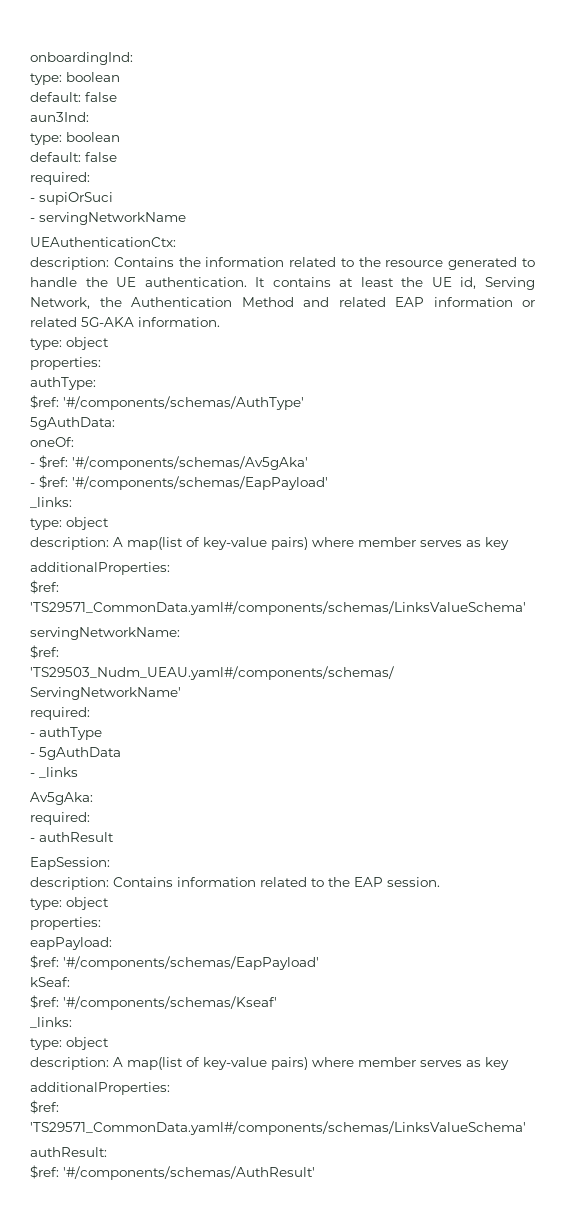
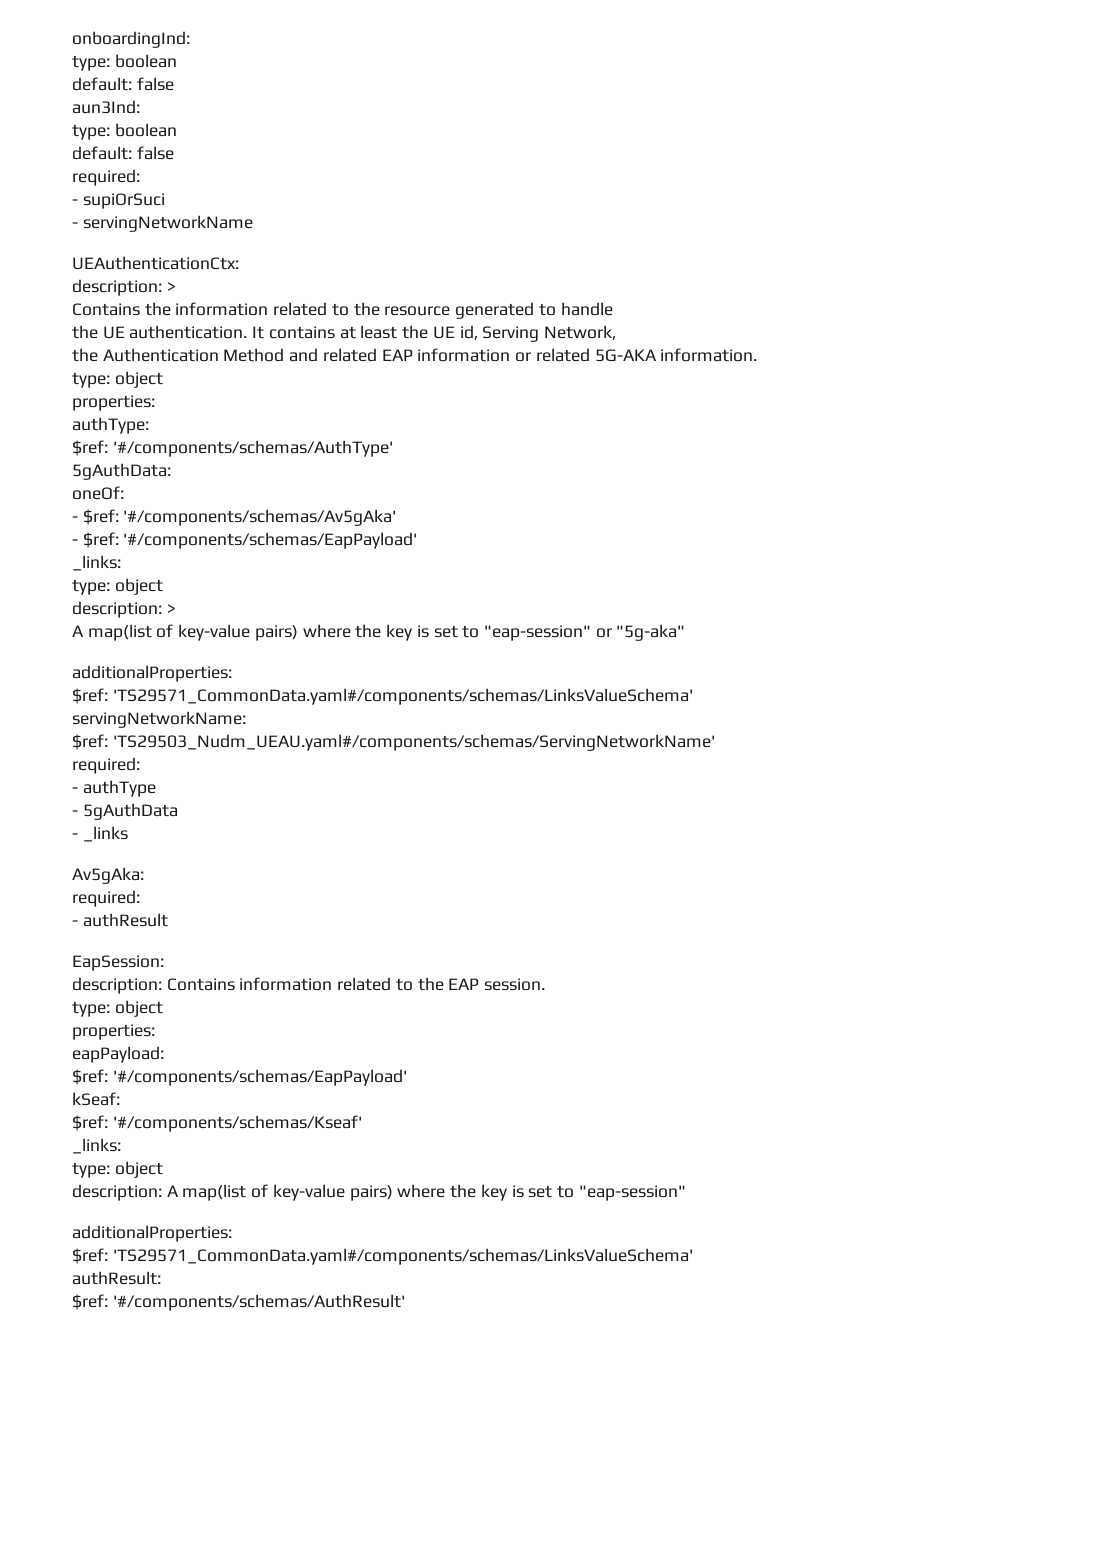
(109, 263) none -> [166,282,176,292] > //
(77, 282) none -> (613, 309) //
(90, 303) none -> (616, 332) //
[113,537,509,550] A map(list of key-value pairs) where member serves as key -> [166,604,176,614] [72,624,686,641] > // A map(list of key-value pairs) where the key is set to "eap-session" or "5g-aka"
[358,1057,509,1070] member serves as key -> [450,1184,686,1201] the key is set to "eap-session"

